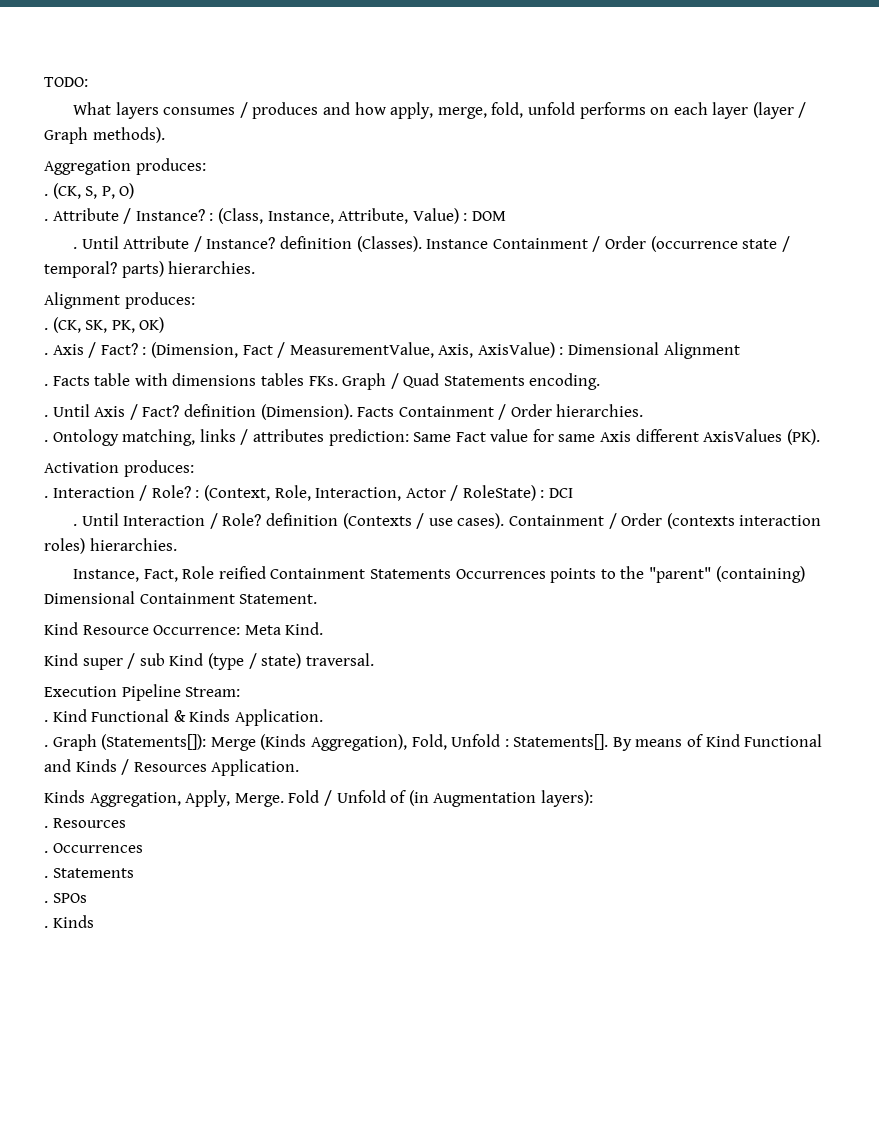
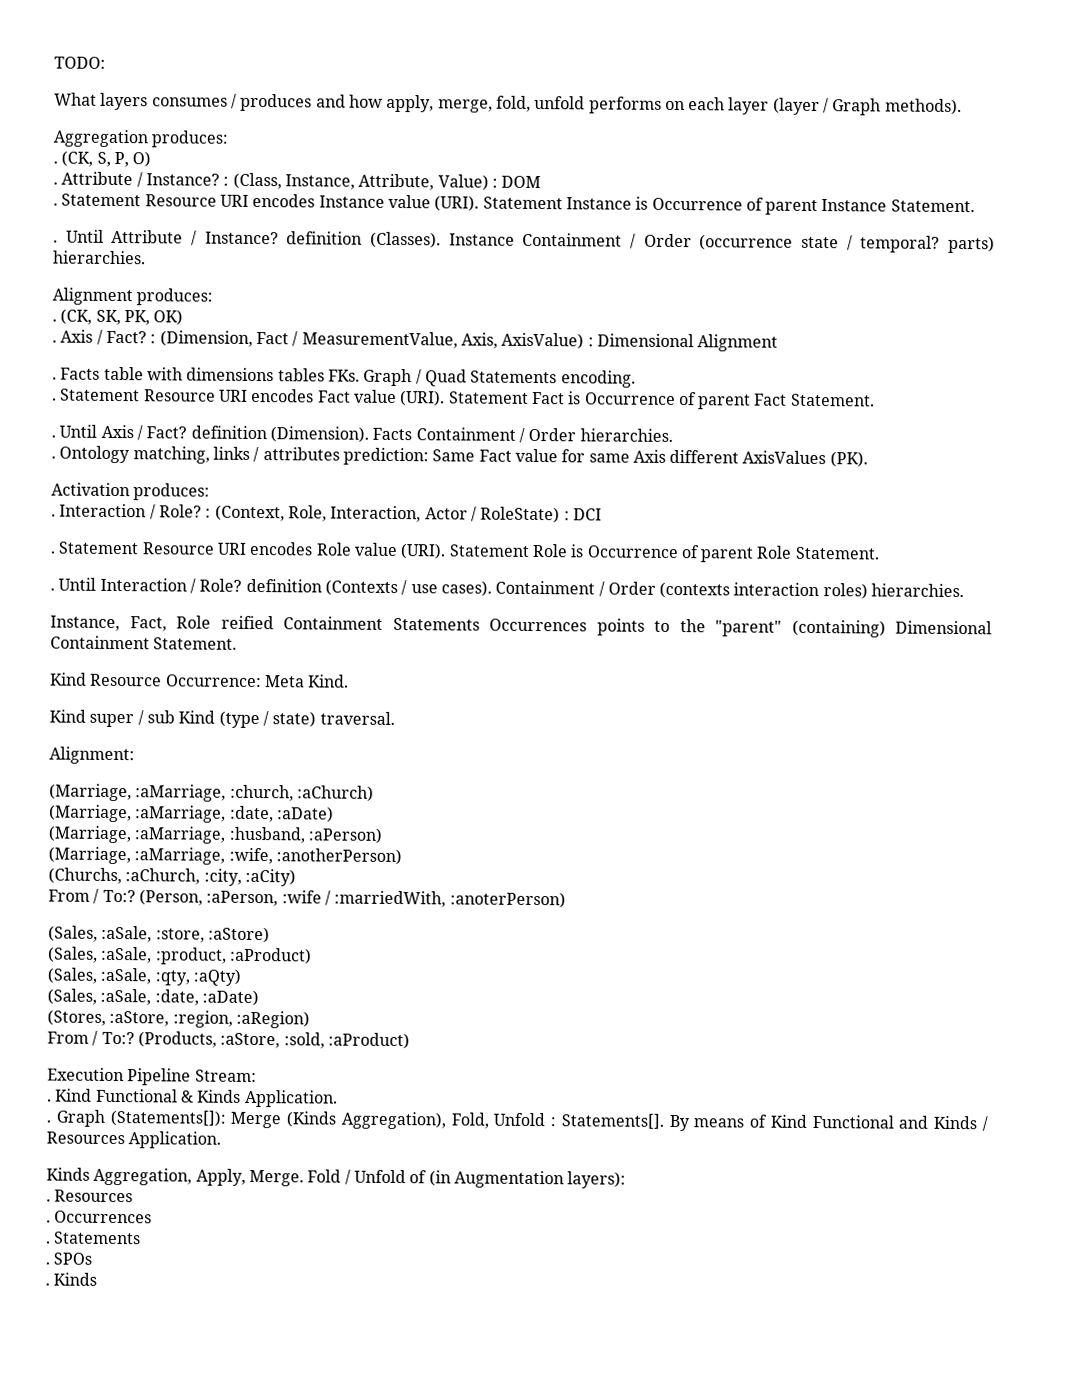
(506, 216) none -> [53,193,975,216] // . Statement Resource URI encodes Instance value (URI). Statement Instance is Occurrence of parent Instance Statement.
(601, 381) none -> [52,388,875,410] // . Statement Resource URI encodes Fact value (URI). Statement Fact is Occurrence of parent Fact Statement.
(574, 493) none -> [50,541,880,563] // . Statement Resource URI encodes Role value (URI). Statement Role is Occurrence of parent Role Statement.
(374, 659) none -> [49,746,135,765] [49,783,374,802] [49,804,334,823] [48,825,383,844] [48,846,402,866] [48,867,296,887] [48,888,566,909] [48,925,270,944] [48,946,312,965] [47,967,241,986] [47,988,259,1007] [47,1009,310,1029] [47,1030,410,1050] // Alignment: // (Marriage, :aMarriage, :church, :aChurch) // (Marriage, :aMarriage, :date, :aDate) // (Marriage, :aMarriage, :husband, :aPerson) // (Marriage, :aMarriage, :wife, :anotherPerson) // (Churchs, :aChurch, :city, :aCity) // From / To:? (Person, :aPerson, :wife / :marriedWith, :anoterPerson) // (Sales, :aSale, :store, :aStore) // (Sales, :aSale, :product, :aProduct) // (Sales, :aSale, :qty, :aQty) // (Sales, :aSale, :date, :aDate) // (Stores, :aStore, :region, :aRegion) // From / To:? (Products, :aStore, :sold, :aProduct)

